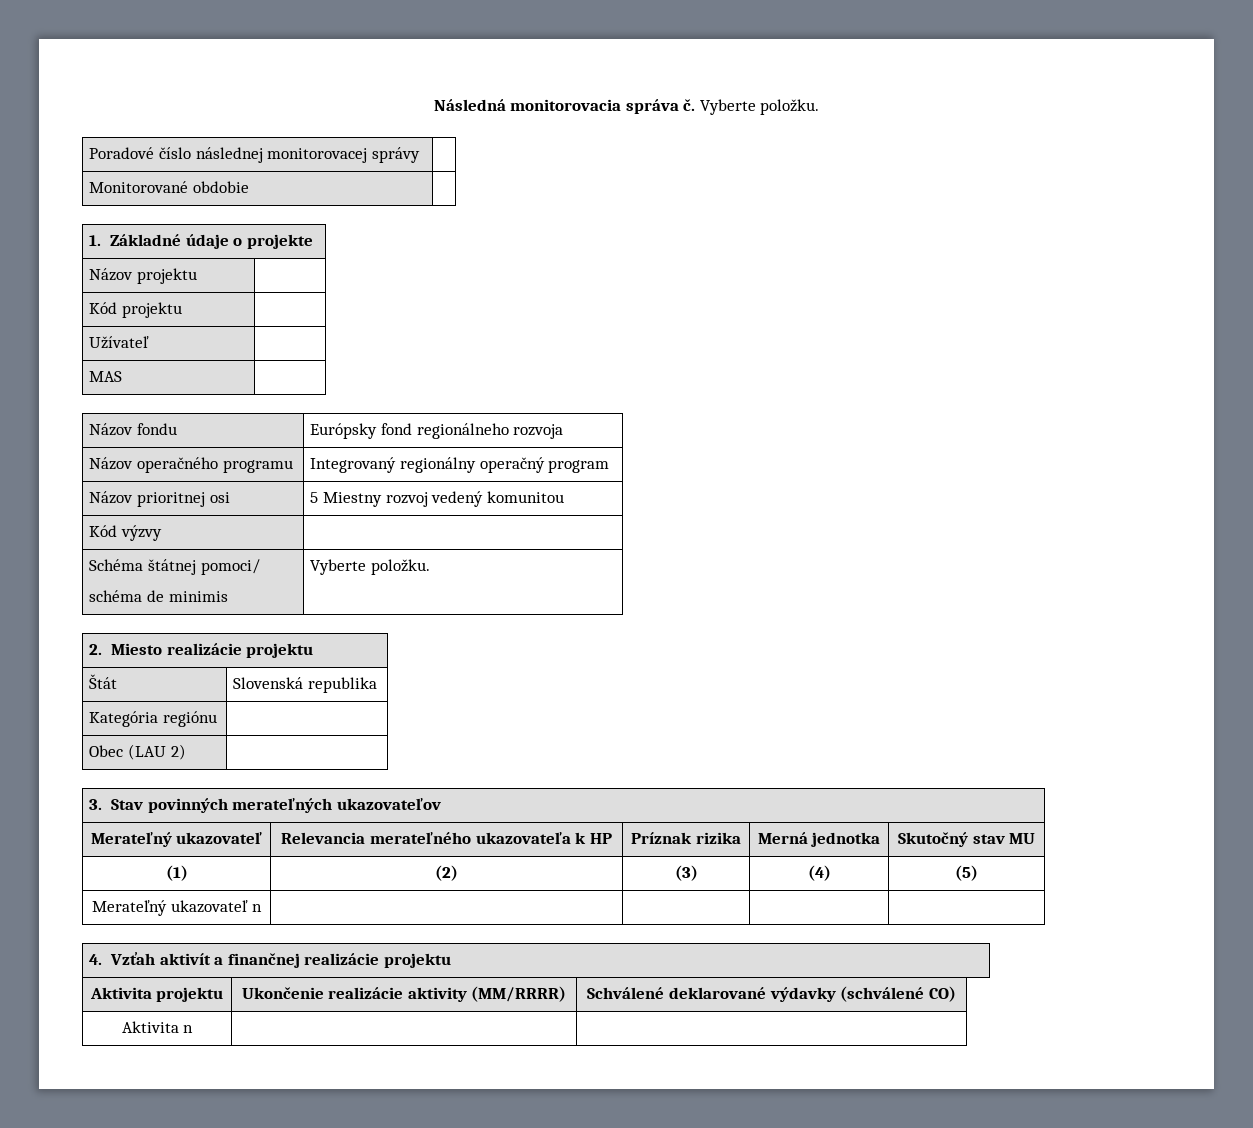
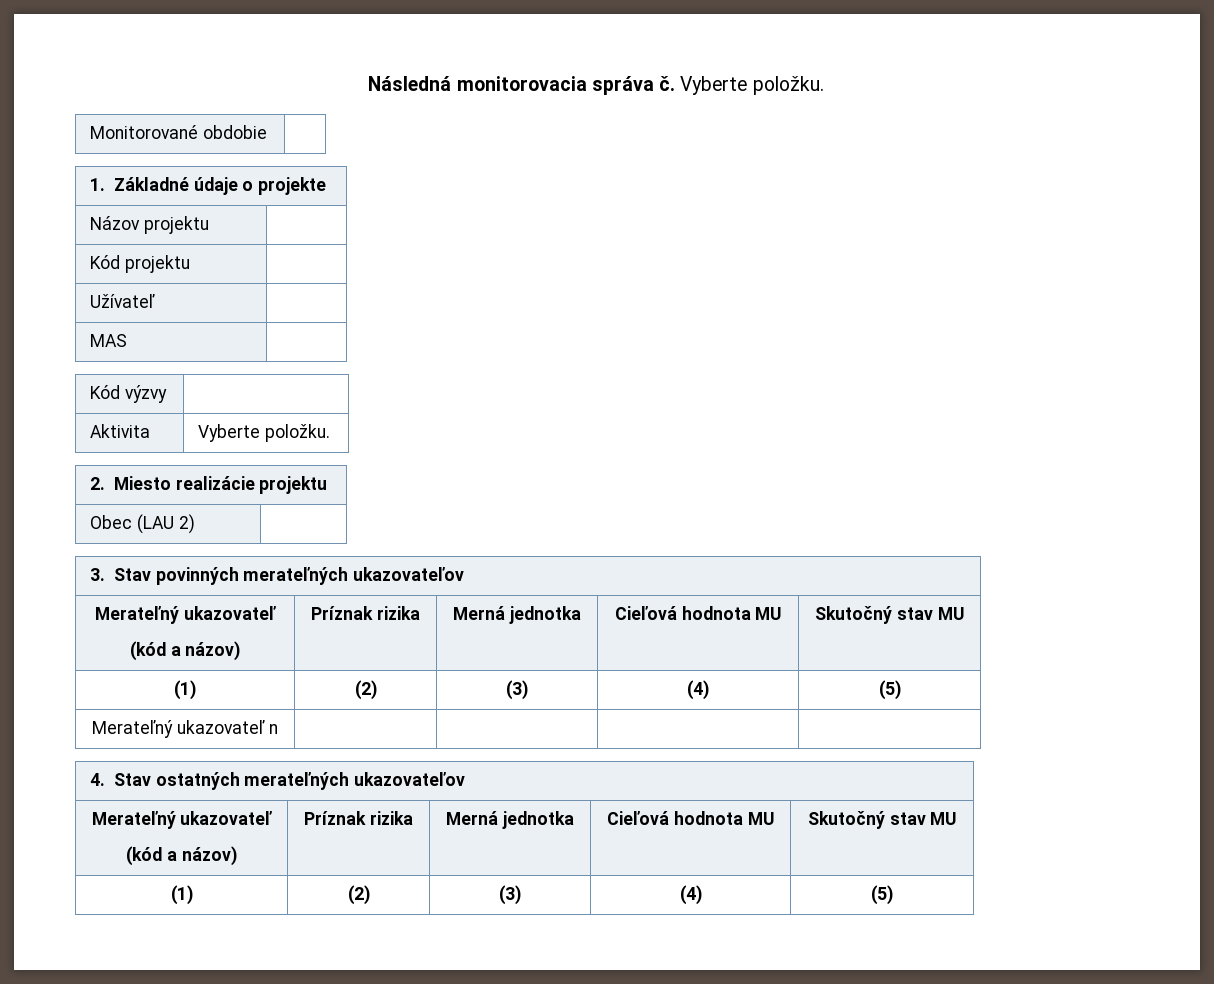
[89,147,420,163] // Poradové číslo následnej monitorovacej správy | -> (824, 85) none
[89,423,177,436] [310,423,564,439] [89,457,293,473] [310,457,610,473] [89,491,230,507] [310,491,564,507] [89,525,162,541] [89,559,260,575] [89,590,228,602] Názov fondu | Európsky fond regionálneho rozvoja // Názov operačného programu | Integrovaný regionálny operačný program // Názov prioritnej osi | 5 Miestny rozvoj vedený komunitou // Kód výzvy | // Schéma štátnej pomoci/ // schéma de minimis -> [90,385,168,403] [90,424,151,438] Kód výzvy | // Aktivita
[89,674,118,689] [233,677,377,693] [89,711,217,727] // Štát | Slovenská republika // Kategória regiónu | -> (328, 485) none
[281,832,612,844] [631,832,741,844] [757,832,881,847] | Relevancia merateľného ukazovateľa k HP | Príznak rizika | Merná jednotka -> [129,641,241,661] [311,606,420,620] [453,606,581,624] [614,606,782,620] // (kód a názov) | Príznak rizika | Merná jednotka | Cieľová hodnota MU
[109,952,451,968] [89,987,224,1002] [241,986,567,1002] [587,986,956,1002] [121,1021,194,1033] Vzťah aktivít a finančnej realizácie projektu // Aktivita projektu | Ukončenie realizácie aktivity (MM/RRRR) | Schválené deklarované výdavky (schválené CO) // Aktivita n | | -> [114,772,466,790] [91,811,273,829] [126,846,237,866] [304,811,413,825] [446,811,574,829] [607,811,774,825] [807,811,957,829] [170,885,193,905] [347,885,370,905] [499,885,521,905] [679,885,702,905] [871,885,893,905] Stav ostatných merateľných ukazovateľov // Merateľný ukazovateľ // (kód a názov) | Príznak rizika | Merná jednotka | Cieľová hodnota MU | Skutočný stav MU // (1) | (2) | (3) | (4) | (5)

